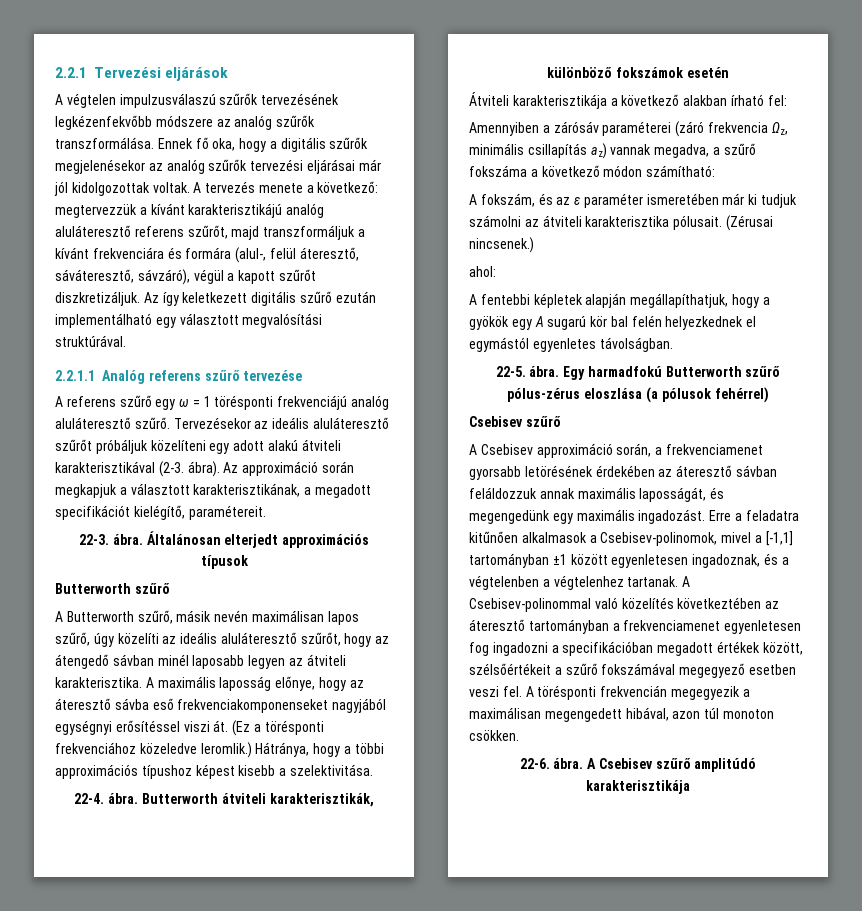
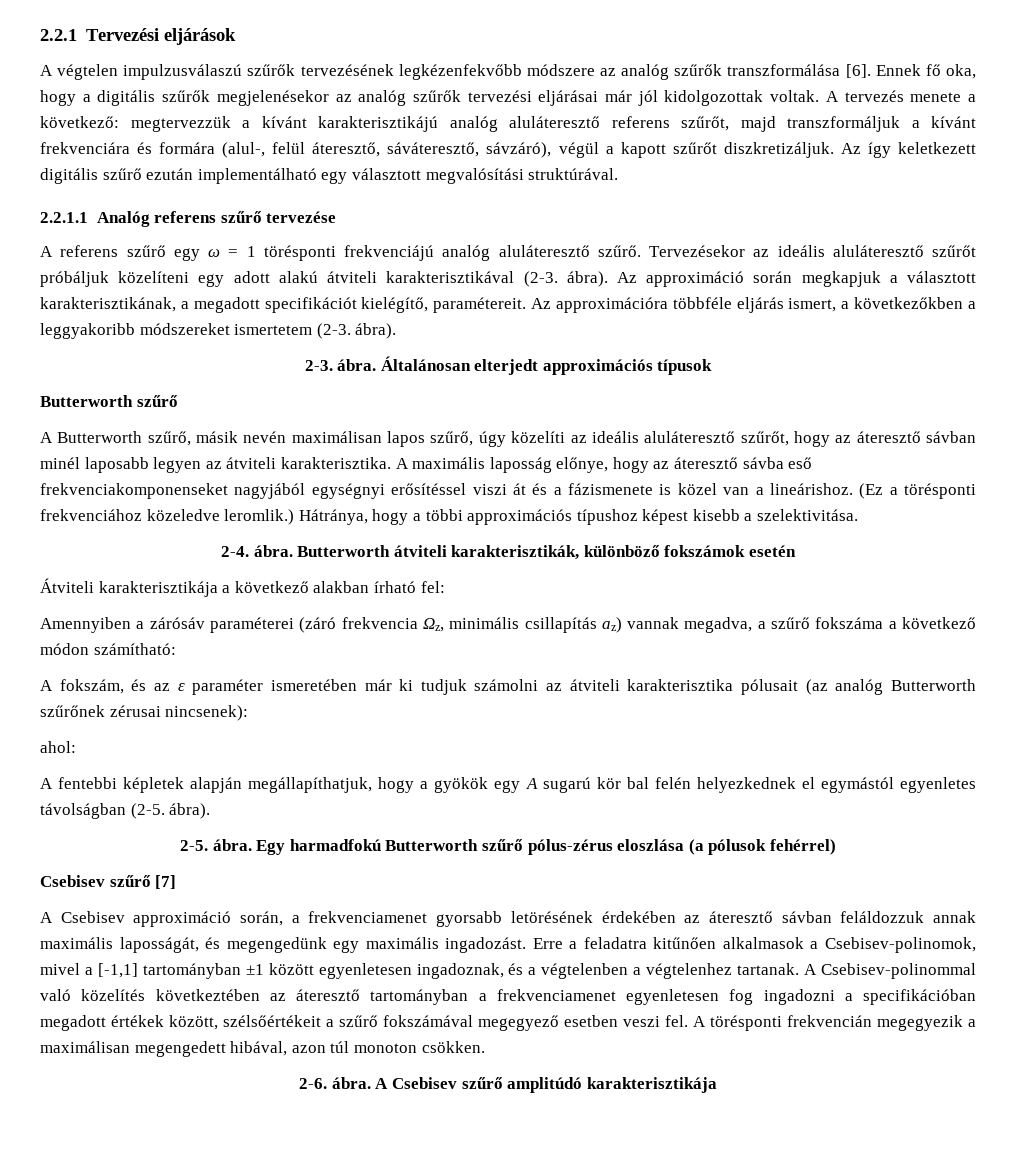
[55,137,154,149] transzformálása. -> [727,64,871,78] transzformálása [6].
[78,534,109,545] // 22-3. -> [531,297,976,313] [40,323,397,339] [304,360,333,371] Az approximációra többféle eljárás ismert, a következőkben a leggyakoribb módszereket ismertetem (2-3. ábra). // 2-3.
[55,654,109,669] átengedő -> [856,431,921,443] áteresztő
[213,720,229,732] át. -> [512,483,853,495] át és a fázismenete is közel van a lineárishoz.
[74,793,105,804] 22-4. -> [220,546,249,557] 2-4.
[673,215,773,231] [469,237,534,253] pólusait. (Zérusai nincsenek.) -> [741,679,976,695] [40,705,249,721] pólusait (az analóg Butterworth szűrőnek zérusai nincsenek):
[599,337,673,352] [495,366,526,377] távolságban. // 22-5. -> [40,803,211,819] [180,840,209,851] távolságban (2-5. ábra). // 2-5.
(561, 421) none -> [155,875,177,889] [7]
[519,758,550,769] 22-6. -> [299,1078,328,1089] 2-6.

